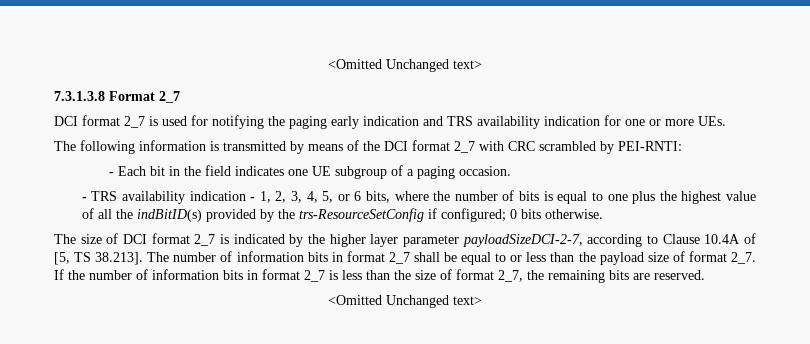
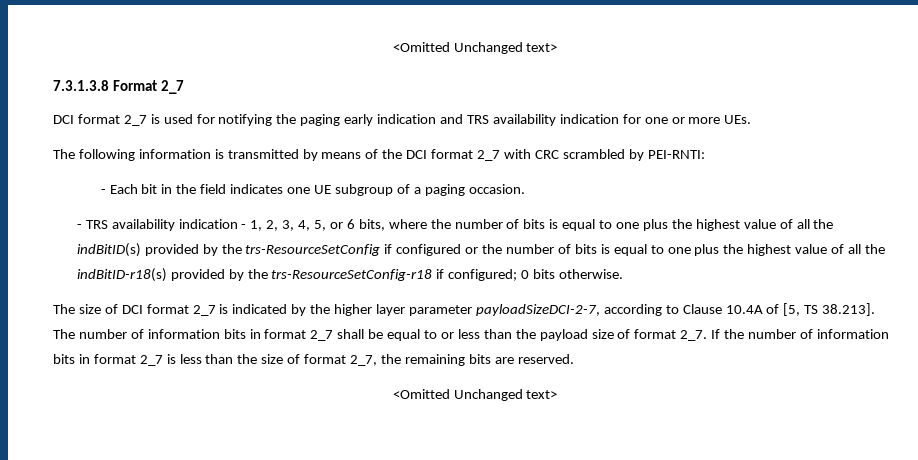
(437, 213) none -> [396,244,885,256] [76,268,445,282] configured or the number of bits is equal to one plus the highest value of all the indBitID-r18(s) provided by the trs-ResourceSetConfig-r18 if

